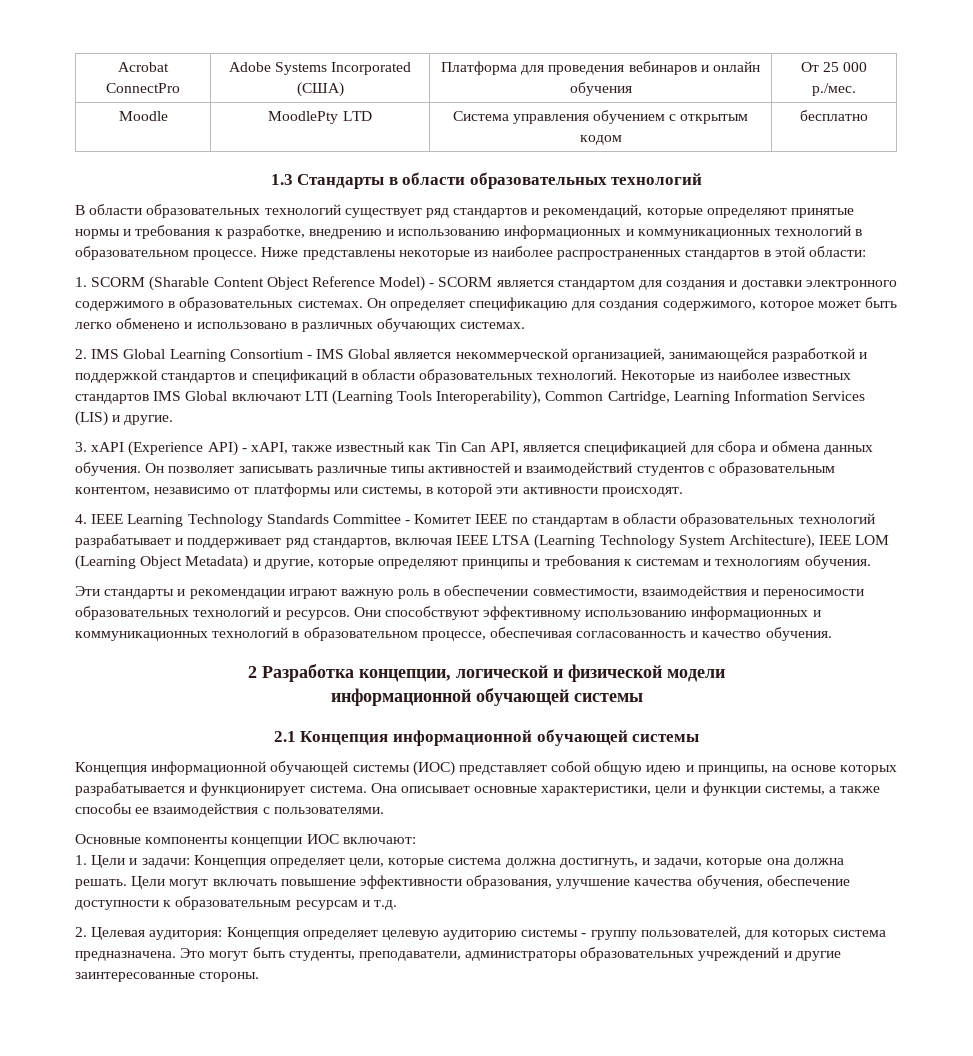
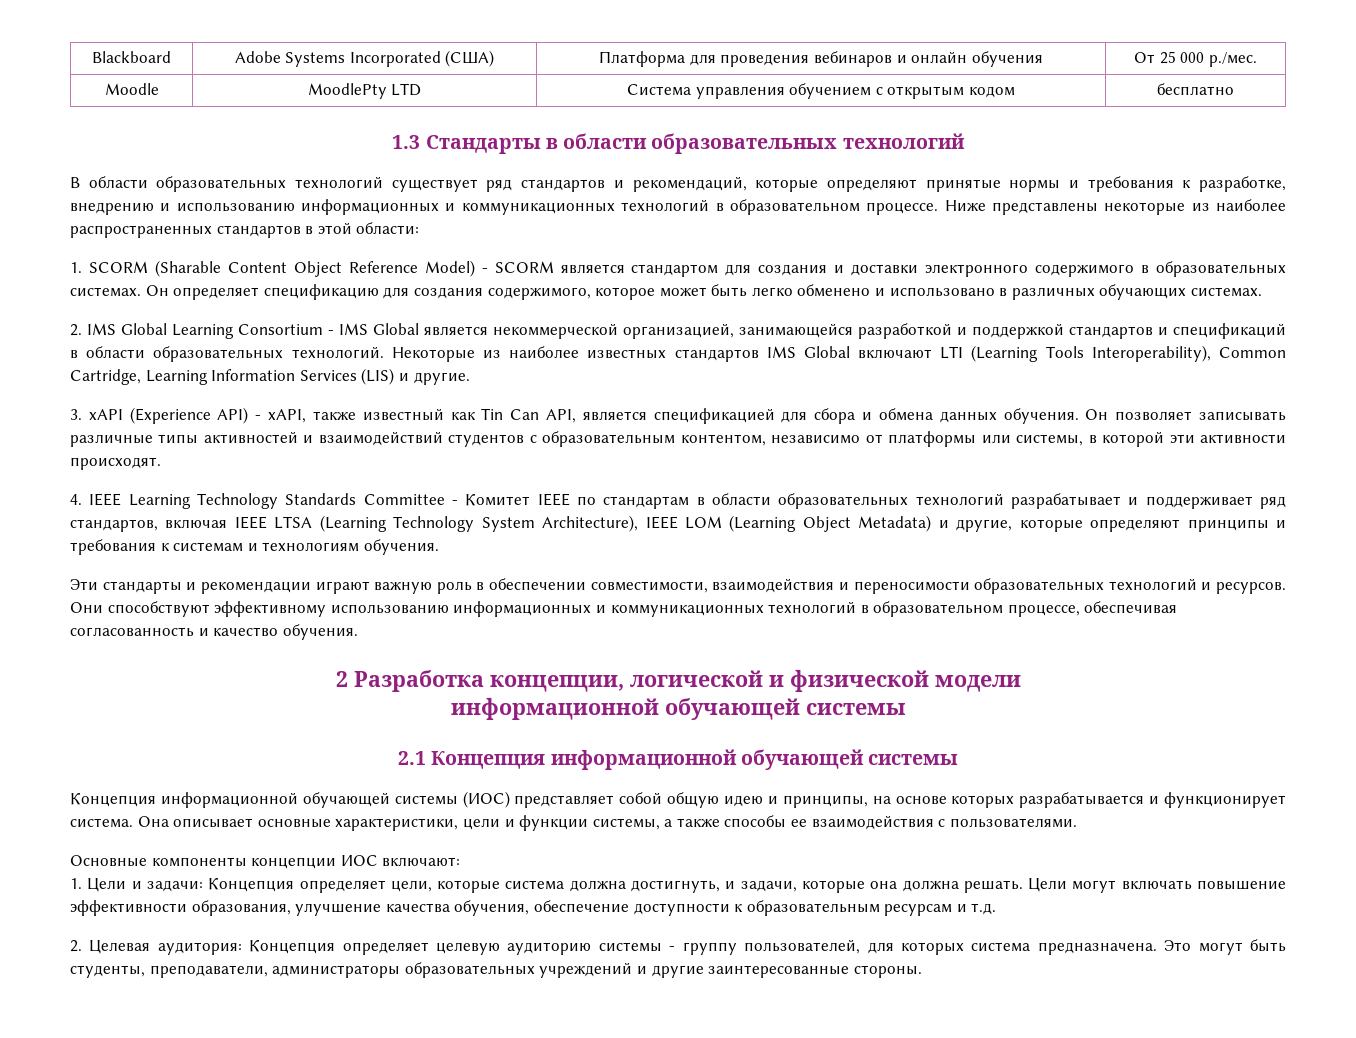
[118,62,169,72] [106,83,180,93] Acrobat ConnectPro -> [92,51,171,63] Blackboard

